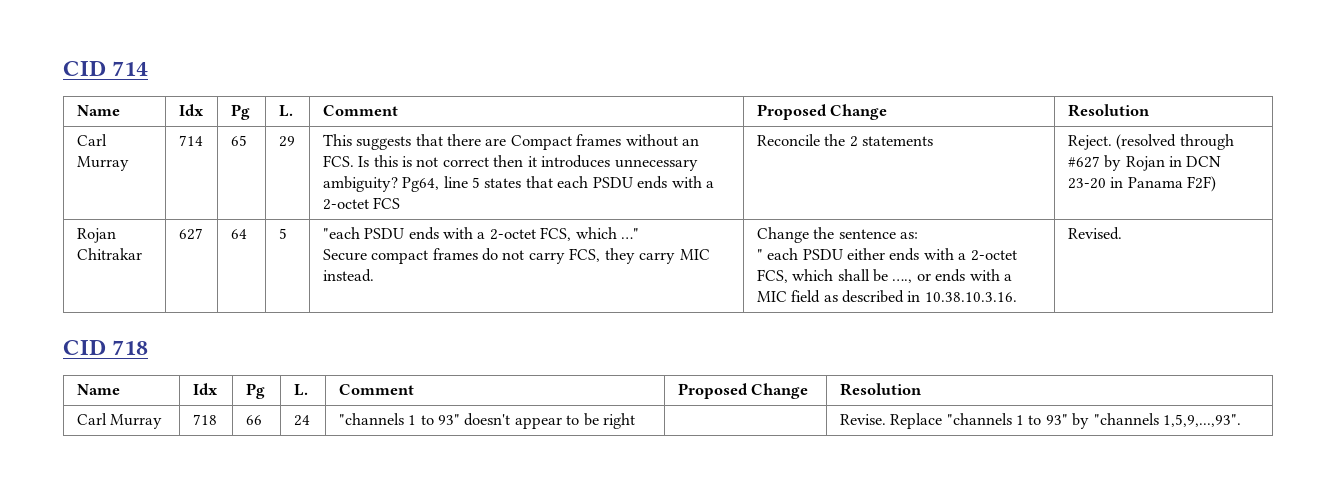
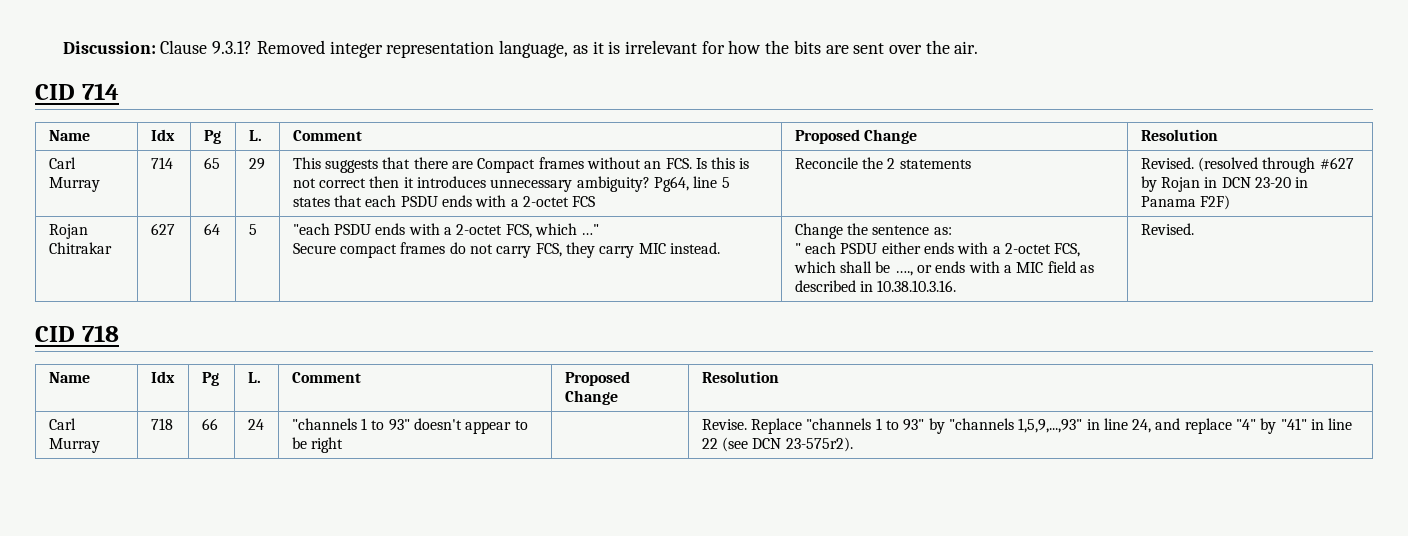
(63, 68) none -> [62,40,979,58] Discussion: Clause 9.3.1? Removed integer representation language, as it is irrelevant for how the bits are sent over the air. //
[1067,135,1112,150] Reject. -> [1140,157,1194,169] Revised.
[1163,414,1242,427] 1,5,9,...,93". -> [1018,418,1353,434] [701,437,853,452] 1,5,9,...,93" in line 24, and replace "4" by "41" in line 22 (see DCN 23-575r2).

